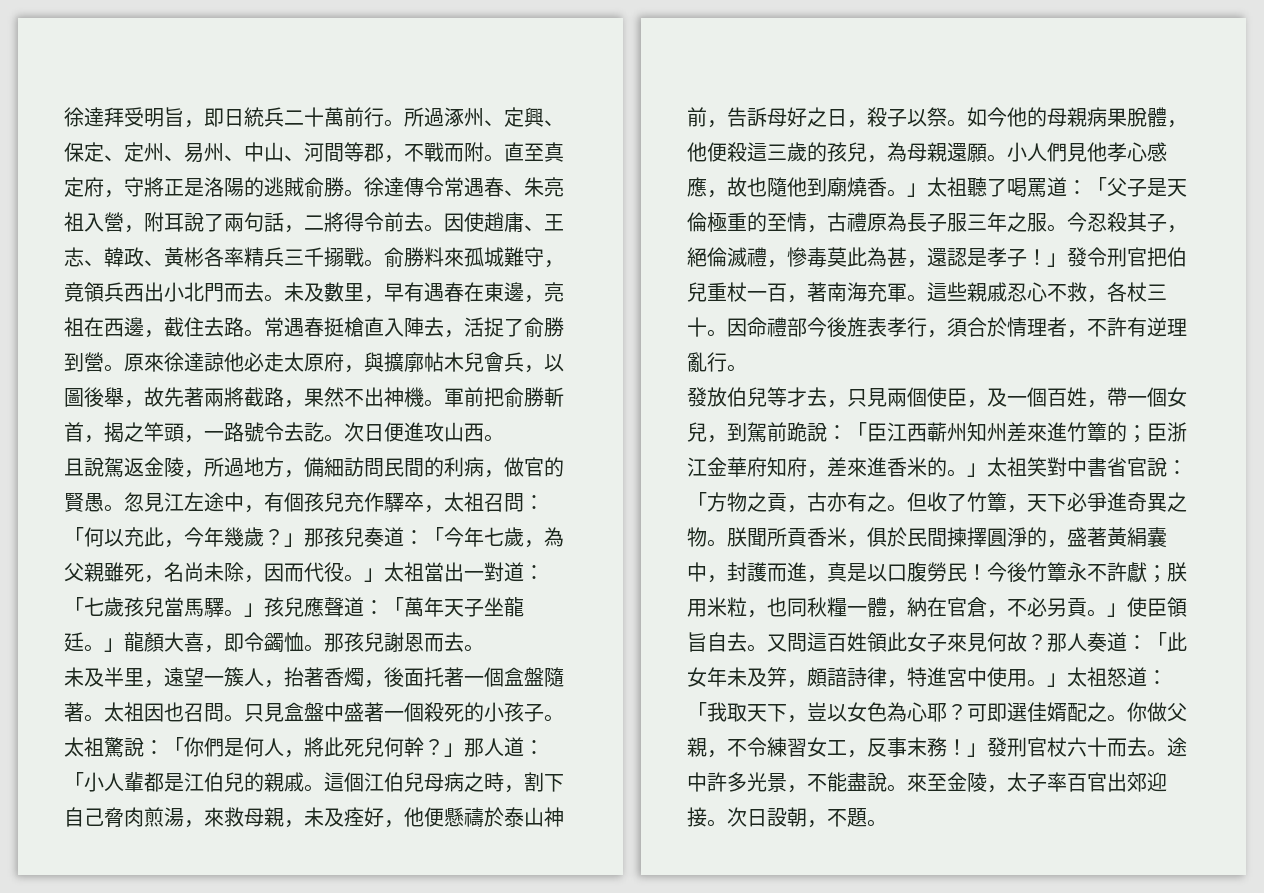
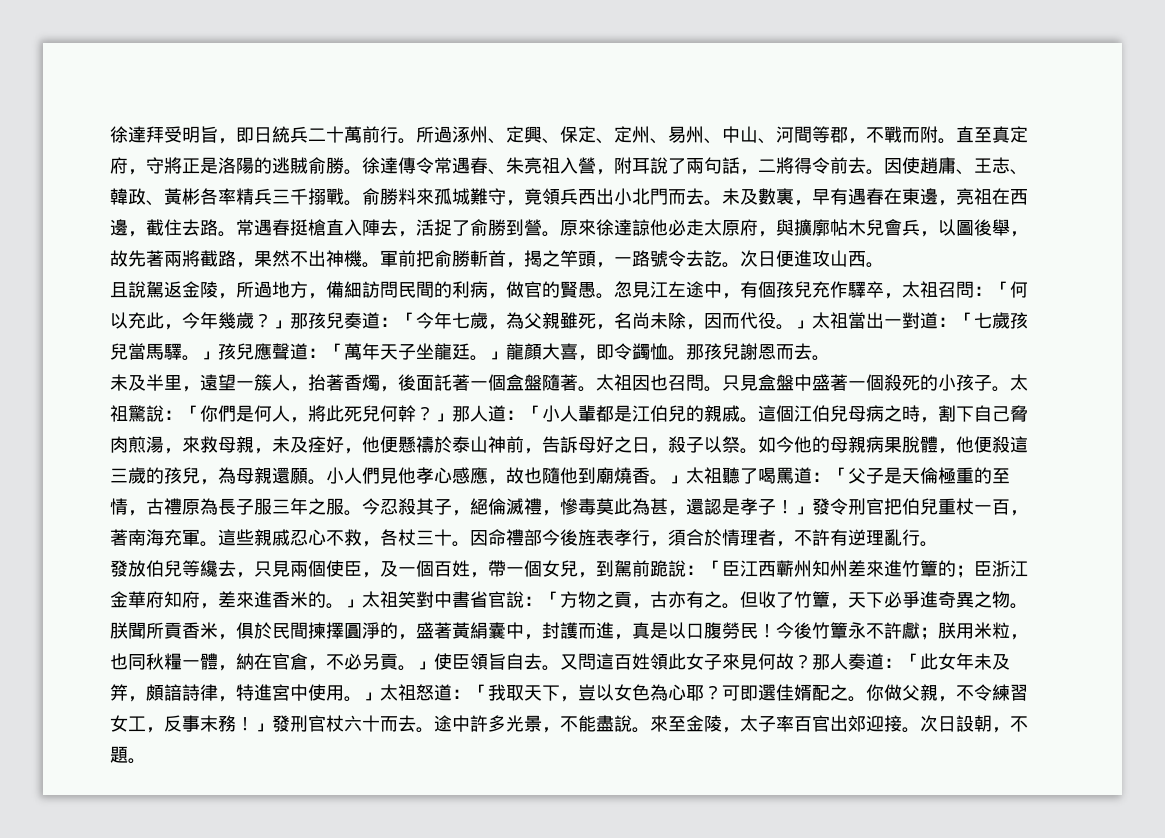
[344,283,364,301] 里 -> [776,188,794,205] 裏
[424,667,444,687] 托 -> [434,374,452,391] 託
[787,387,807,407] 才 -> [200,560,218,577] 纔

